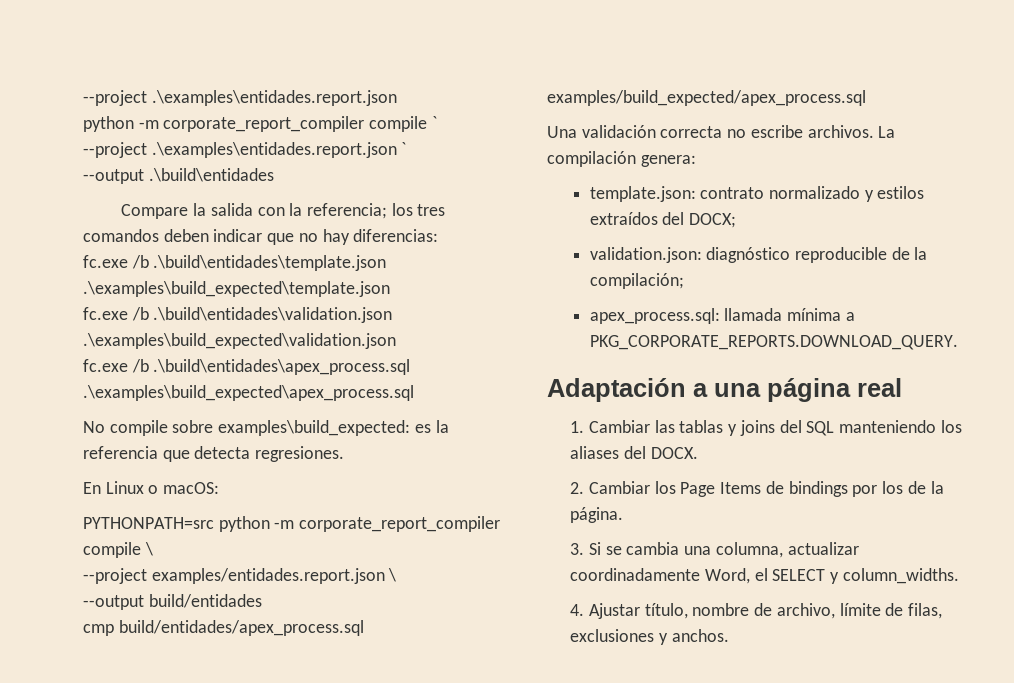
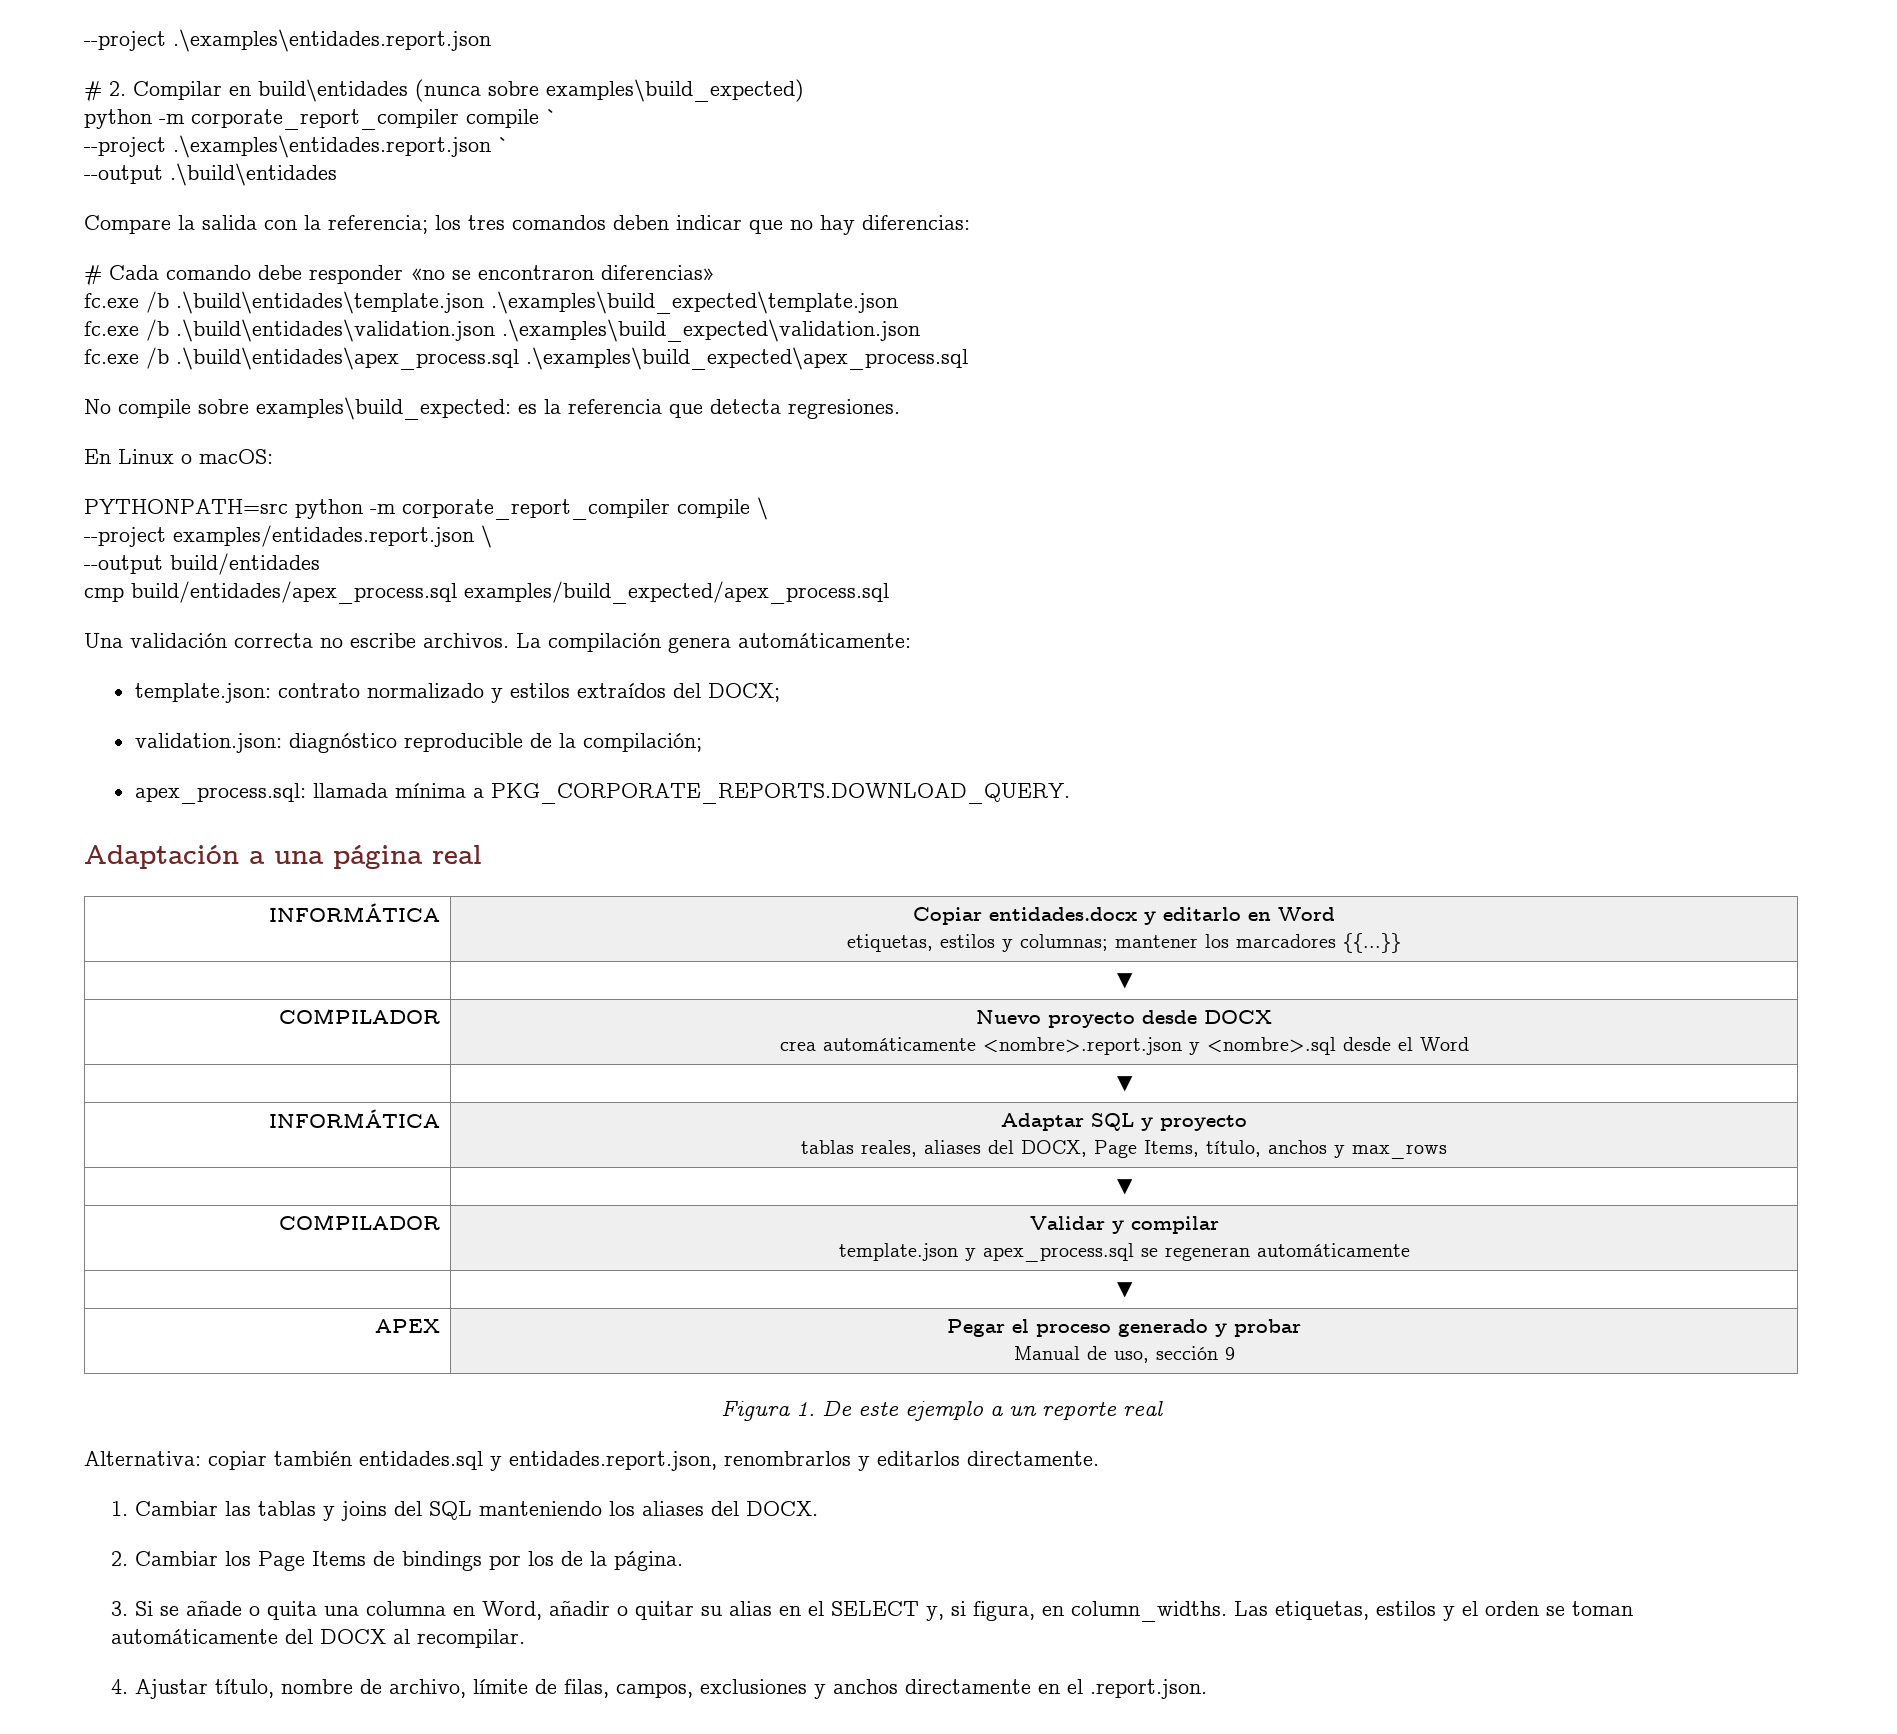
[83,90,397,106] --project .\examples\entidades.report.json -> [84,29,491,52] [84,79,804,103] --project .\examples\entidades.report.json // # 2. Compilar en build\entidades (nunca sobre examples\build_expected)
(439, 235) none -> [84,265,715,287] // # Cada comando debe responder «no se encontraron diferencias»
[640,155,696,167] genera: -> [668,633,911,653] genera automáticamente:
(902, 387) none -> [269,903,441,922] [913,907,1335,925] [847,933,1401,953] [1116,973,1133,989] [279,1008,441,1024] [976,1010,1272,1028] [779,1037,1469,1055] [1116,1076,1133,1092] [269,1109,441,1128] [1001,1113,1247,1131] [801,1140,1447,1159] [1116,1179,1133,1195] [279,1214,441,1230] [1029,1216,1219,1234] [838,1243,1410,1262] [1116,1282,1133,1298] [375,1319,441,1333] [947,1319,1301,1337] [1013,1346,1235,1363] [720,1400,1163,1421] [84,1451,1099,1471] // INFORMÁTICA | Copiar entidades.docx y editarlo en Word // etiquetas, estilos y columnas; mantener los marcadores {{...}} // | ▼ // COMPILADOR | Nuevo proyecto desde DOCX // crea automáticamente <nombre>.report.json y <nombre>.sql desde el Word // | ▼ // INFORMÁTICA | Adaptar SQL y proyecto // tablas reales, aliases del DOCX, Page Items, título, anchos y max_rows // | ▼ // COMPILADOR | Validar y compilar // template.json y apex_process.sql se regeneran automáticamente // | ▼ // APEX | Pegar el proceso generado y probar // Manual de uso, sección 9 // Figura 1. De este ejemplo a un reporte real // Alternativa: copiar también entidades.sql y entidades.report.json, renombrarlos y editarlos directamente.
[626,542,859,558] [570,568,959,584] cambia una columna, actualizar coordinadamente Word, el SELECT y column_widths. -> [185,1600,1633,1622] [110,1629,525,1648] añade o quita una columna en Word, añadir o quitar su alias en el SELECT y, si figura, en column_widths. Las etiquetas, estilos y el orden se toman automáticamente del DOCX al recompilar.
(943, 611) none -> [615,1683,693,1698] campos,
[671,629,729,642] anchos. -> [832,1679,1207,1699] anchos directamente en el .report.json.

